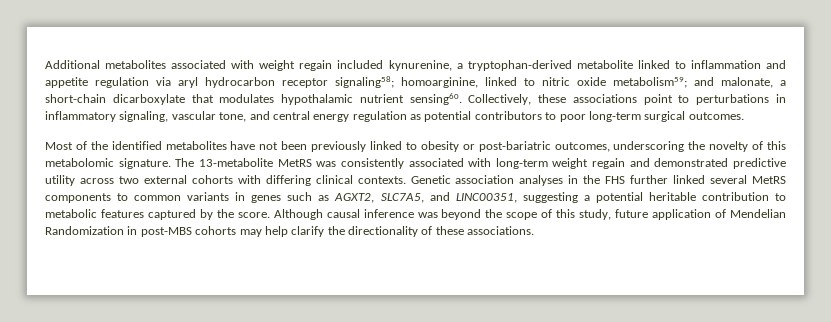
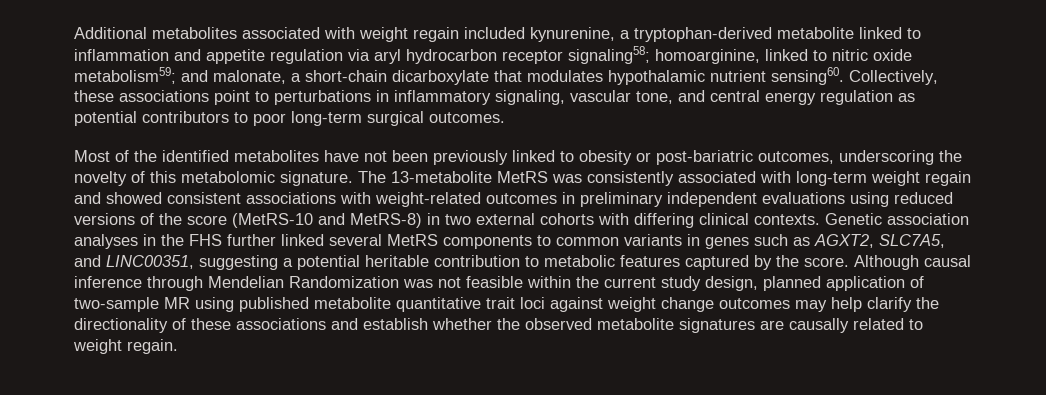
[654,158,786,169] [45,175,114,186] demonstrated predictive utility across -> [106,192,953,207] [74,213,440,228] showed consistent associations with weight-related outcomes in preliminary independent evaluations using reduced versions of the score (MetRS-10 and MetRS-8) in
[417,209,787,220] [45,226,237,237] was beyond the scope of this study, future application of Mendelian Randomization in post-MBS cohorts -> [147,276,924,291] [74,297,790,312] through Mendelian Randomization was not feasible within the current study design, planned application of two-sample MR using published metabolite quantitative trait loci against weight change outcomes
[467,226,535,235] associations. -> [236,318,923,333] [73,339,178,354] associations and establish whether the observed metabolite signatures are causally related to weight regain.

